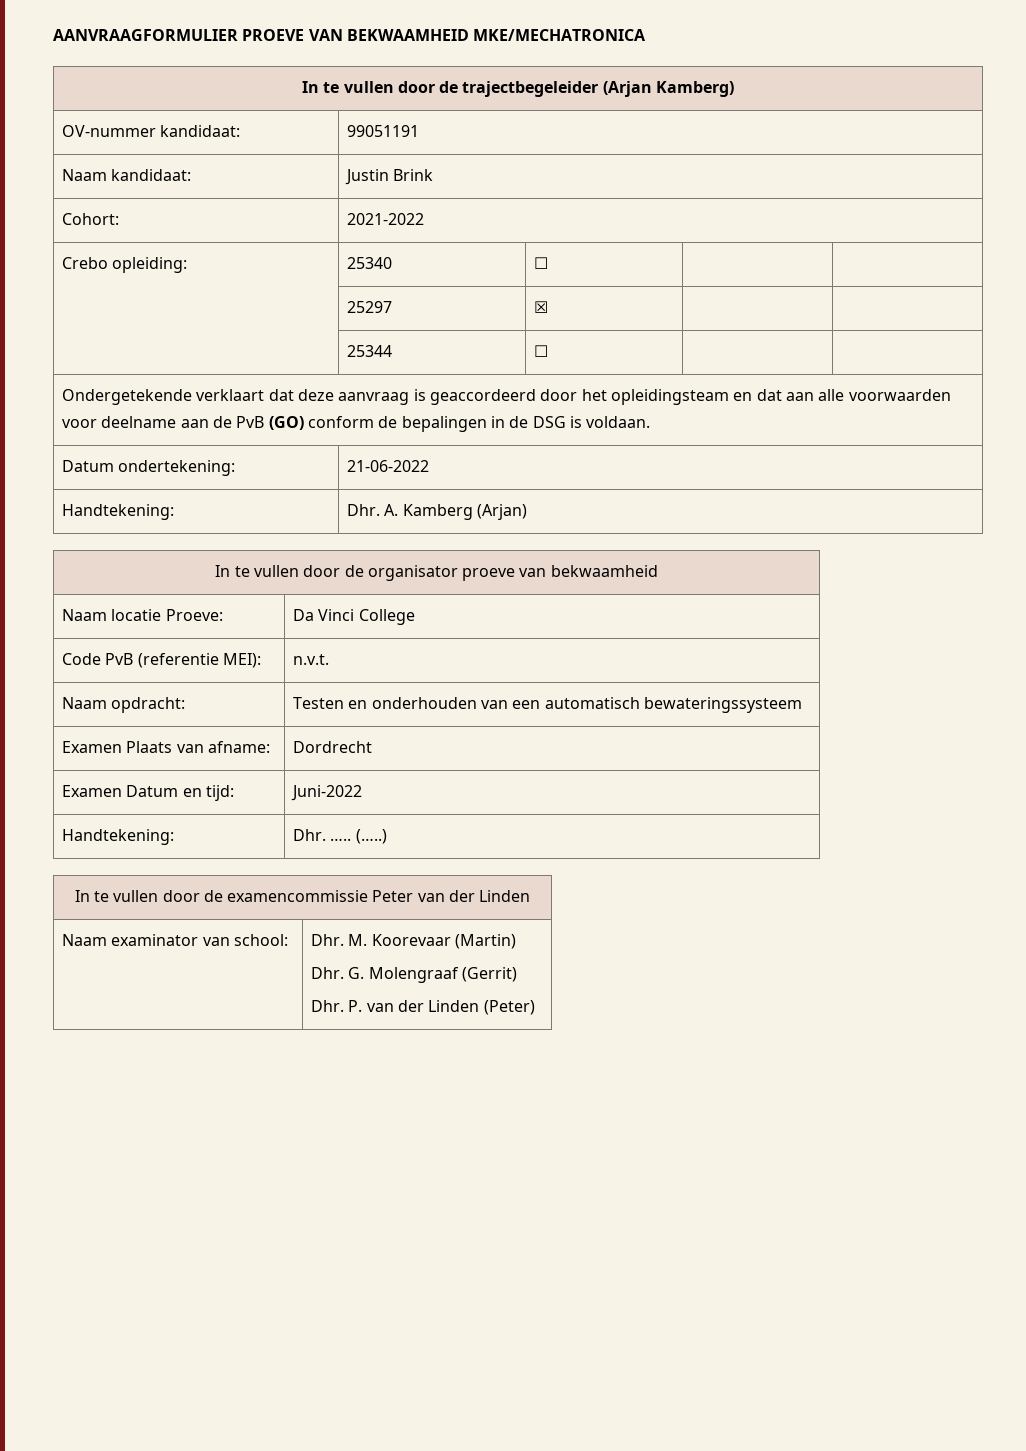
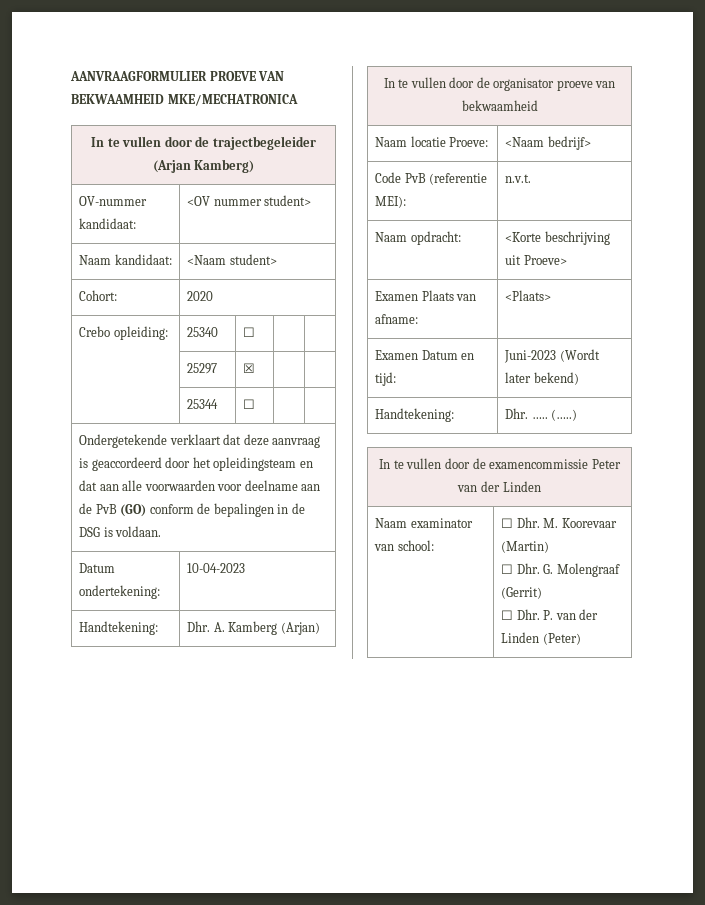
[347,125,420,137] 99051191 -> [187,195,312,206] <OV nummer student>
[345,169,434,185] Justin Brink -> [187,254,277,265] <Naam student>
[347,213,425,225] 2021-2022 -> [187,291,214,301] 2020
[347,460,430,472] 21-06-2022 -> [187,563,246,573] 10-04-2023
[293,609,415,625] Da Vinci College -> [505,136,591,150] <Naam bedrijf>
[293,697,803,713] Testen en onderhouden van een automatisch bewateringssysteem -> [505,231,610,245] [505,255,567,265] <Korte beschrijving uit Proeve>
[293,741,373,753] Dordrecht -> [505,290,552,301] <Plaats>
[291,785,363,801] Juni-2022 -> [504,349,600,363] [505,372,579,385] Juni-2023 (Wordt later bekend)
(289, 940) none -> [501,518,514,528] ☐
(517, 941) none -> [501,564,514,574] ☐
(518, 974) none -> [501,610,514,620] ☐

